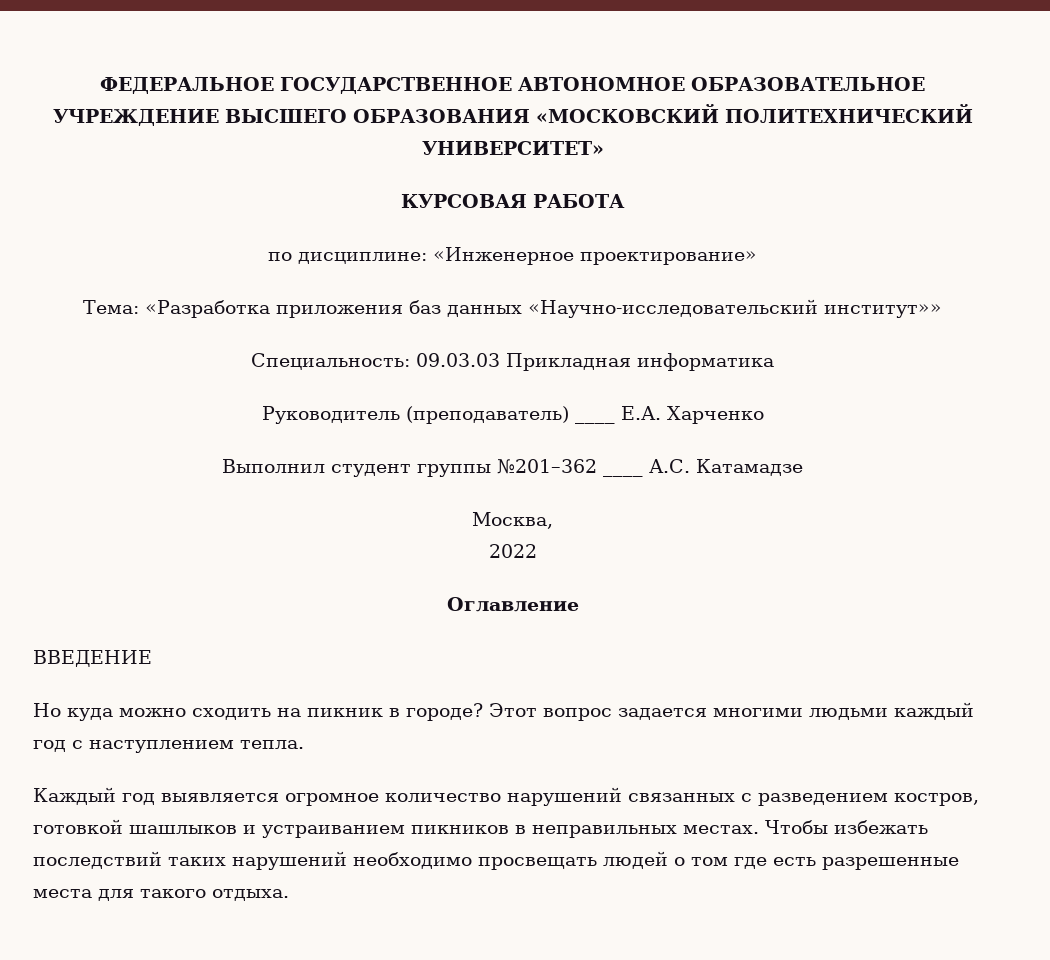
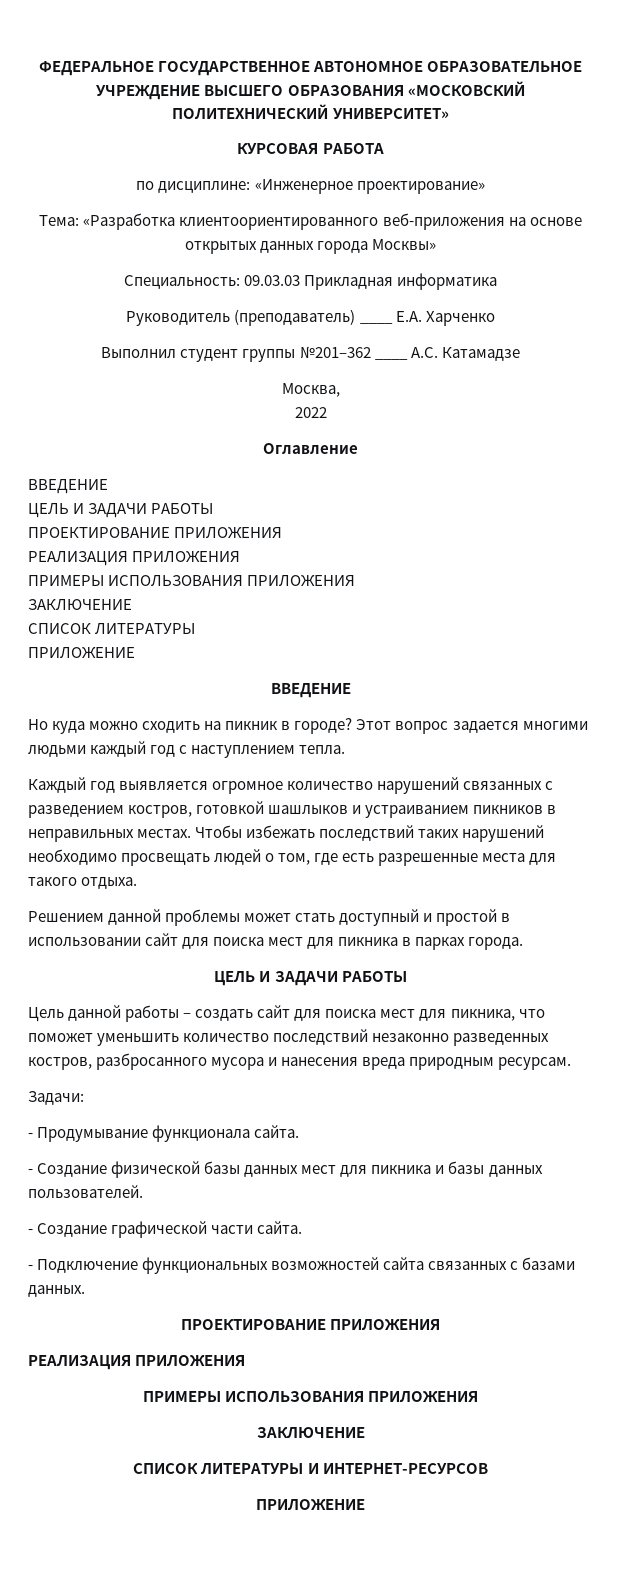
[276,299,942,318] приложения баз данных «Научно-исследовательский институт»» -> [179,213,582,230] [184,239,437,254] клиентоориентированного веб-приложения на основе открытых данных города Москвы»
(152, 658) none -> [28,503,214,518] [28,527,283,538] [28,551,241,566] [28,575,356,586] [28,599,132,610] [28,623,196,634] [28,647,135,658] [270,683,351,698] // ЦЕЛЬ И ЗАДАЧИ РАБОТЫ // ПРОЕКТИРОВАНИЕ ПРИЛОЖЕНИЯ // РЕАЛИЗАЦИЯ ПРИЛОЖЕНИЯ // ПРИМЕРЫ ИСПОЛЬЗОВАНИЯ ПРИЛОЖЕНИЯ // ЗАКЛЮЧЕНИЕ // СПИСОК ЛИТЕРАТУРЫ // ПРИЛОЖЕНИЕ // ВВЕДЕНИЕ
[691,857,728,866] том -> [278,853,311,865] том,
(289, 895) none -> [28,909,511,926] [28,933,524,950] [214,971,407,986] [28,1005,545,1022] [28,1029,550,1046] [28,1053,572,1070] [28,1091,84,1105] [28,1125,300,1142] [28,1161,543,1178] [28,1185,143,1198] [28,1221,303,1238] [28,1257,576,1274] [28,1285,85,1297] [180,1319,441,1330] [28,1355,246,1370] [142,1391,479,1402] [256,1427,365,1438] [133,1463,488,1474] [256,1499,365,1510] // Решением данной проблемы может стать доступный и простой в использовании сайт для поиска мест для пикника в парках города. // ЦЕЛЬ И ЗАДАЧИ РАБОТЫ // Цель данной работы – создать сайт для поиска мест для пикника, что поможет уменьшить количество последствий незаконно разведенных костров, разбросанного мусора и нанесения вреда природным ресурсам. // Задачи: // - Продумывание функционала сайта. // - Создание физической базы данных мест для пикника и базы данных пользователей. // - Создание графической части сайта. // - Подключение функциональных возможностей сайта связанных с базами данных. // ПРОЕКТИРОВАНИЕ ПРИЛОЖЕНИЯ // РЕАЛИЗАЦИЯ ПРИЛОЖЕНИЯ // ПРИМЕРЫ ИСПОЛЬЗОВАНИЯ ПРИЛОЖЕНИЯ // ЗАКЛЮЧЕНИЕ // СПИСОК ЛИТЕРАТУРЫ И ИНТЕРНЕТ-РЕСУРСОВ // ПРИЛОЖЕНИЕ

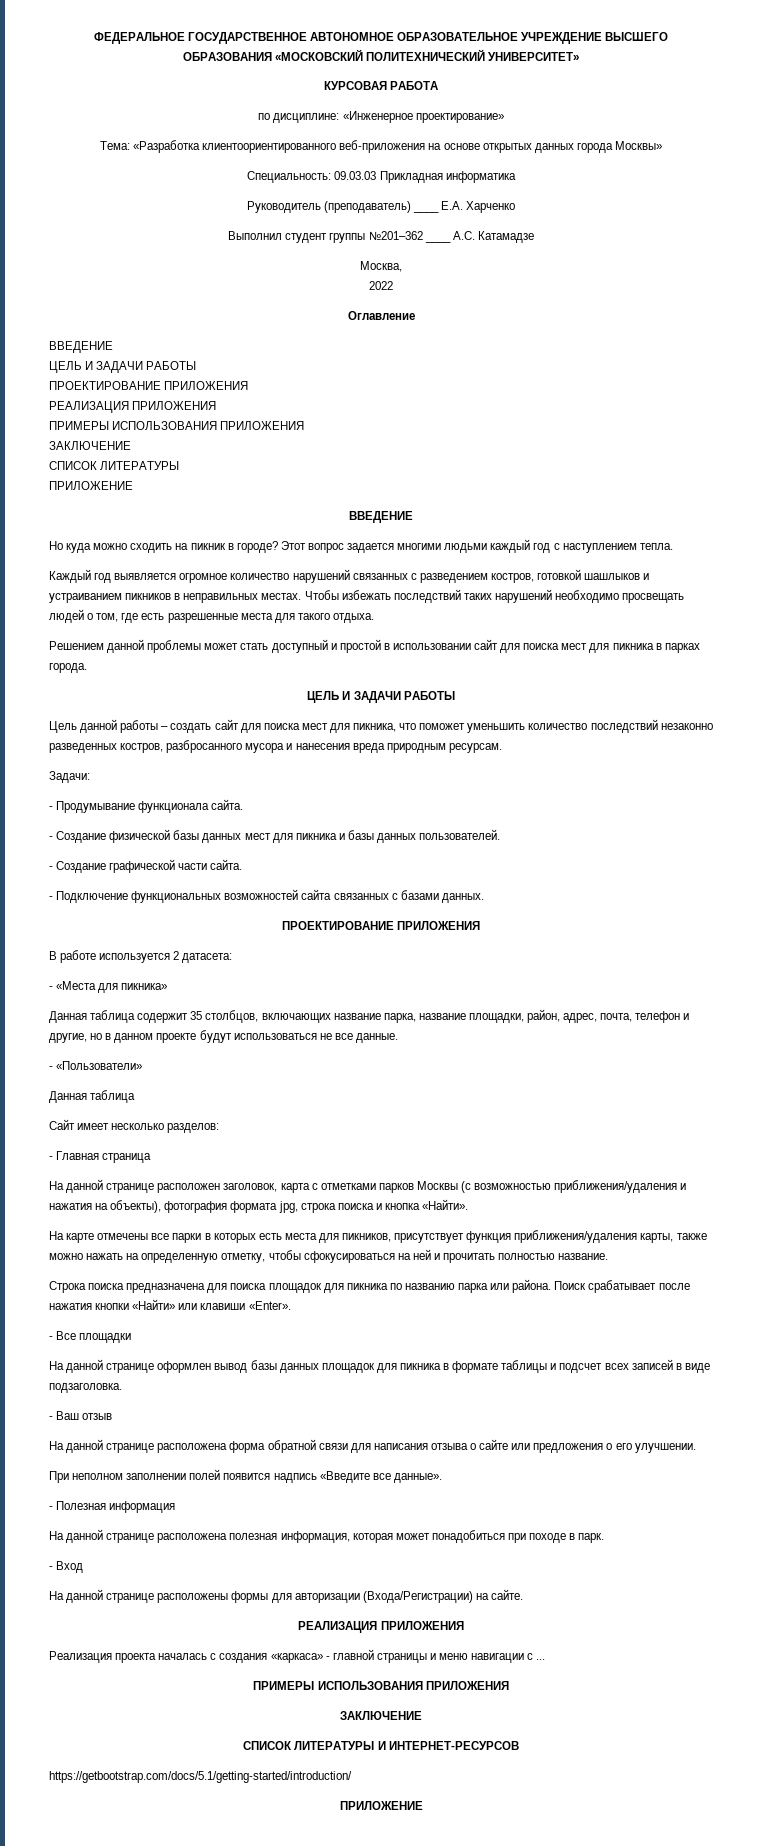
[28,1355,246,1370] РЕАЛИЗАЦИЯ ПРИЛОЖЕНИЯ -> [49,950,233,963] [49,981,168,993] [49,1009,690,1023] [49,1030,398,1043] [49,1061,143,1070] [49,1090,136,1103] [49,1119,220,1133] [49,1151,152,1163] [49,1179,687,1193] [49,1199,469,1213] [49,1230,707,1243] [49,1249,609,1263] [49,1279,690,1293] [49,1299,291,1310] [49,1331,132,1343] [49,1359,710,1373] [49,1383,122,1393] [49,1411,113,1420] [49,1439,696,1453] [49,1469,442,1483] [49,1501,176,1513] [49,1529,605,1543] [49,1561,84,1573] [49,1589,523,1603] [298,1621,464,1633] [49,1649,546,1663] В работе используется 2 датасета: // - «Места для пикника» // Данная таблица содержит 35 столбцов, включающих название парка, название площадки, район, адрес, почта, телефон и другие, но в данном проекте будут использоваться не все данные. // - «Пользователи» // Данная таблица // Сайт имеет несколько разделов: // - Главная страница // На данной странице расположен заголовок, карта с отметками парков Москвы (с возможностью приближения/удаления и нажатия на объекты), фотография формата jpg, строка поиска и кнопка «Найти». // На карте отмечены все парки в которых есть места для пикников, присутствует функция приближения/удаления карты, также можно нажать на определенную отметку, чтобы сфокусироваться на ней и прочитать полностью название. // Строка поиска предназначена для поиска площадок для пикника по названию парка или района. Поиск срабатывает после нажатия кнопки «Найти» или клавиши «Enter». // - Все площадки // На данной странице оформлен вывод базы данных площадок для пикника в формате таблицы и подсчет всех записей в виде подзаголовка. // - Ваш отзыв // На данной странице расположена форма обратной связи для написания отзыва о сайте или предложения о его улучшении. // При неполном заполнении полей появится надпись «Введите все данные». // - Полезная информация // На данной странице расположена полезная информация, которая может понадобиться при походе в парк. // - Вход // На данной странице расположены формы для авторизации (Входа/Регистрации) на сайте. // РЕАЛИЗАЦИЯ ПРИЛОЖЕНИЯ // Реализация проекта началась с создания «каркаса» - главной страницы и меню навигации с ...
(488, 1468) none -> [49,1771,352,1783] // https://getbootstrap.com/docs/5.1/getting-started/introduction/

